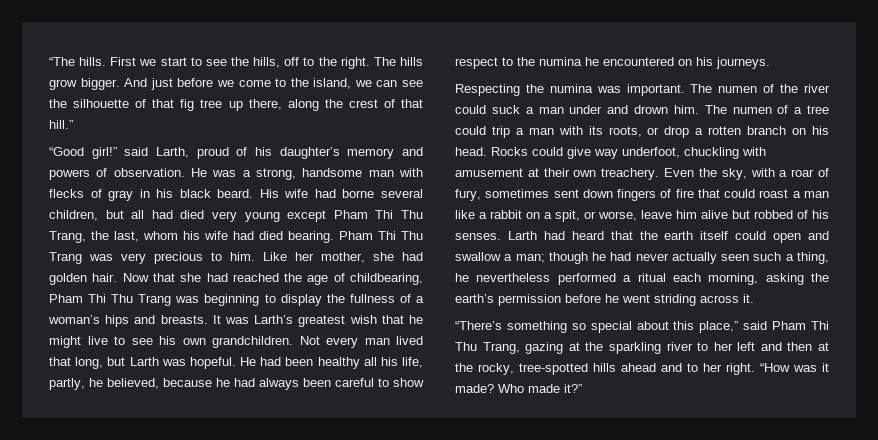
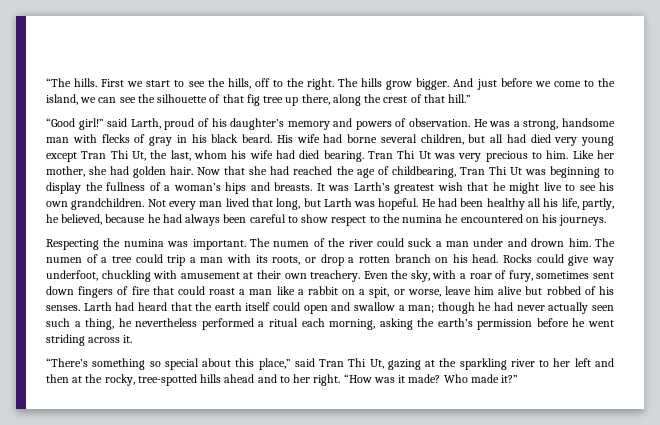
[333,210,423,219] [49,231,86,243] Pham Thi Thu Trang, -> [81,150,146,161] Tran Thi Ut,
[339,231,423,240] [49,252,82,264] Pham Thi Thu Trang -> [368,150,431,159] Tran Thi Ut
[49,294,172,306] Pham Thi Thu Trang -> [459,166,522,175] Tran Thi Ut
[772,321,829,330] [455,342,520,354] Pham Thi Thu Trang, -> [319,358,384,369] Tran Thi Ut,

